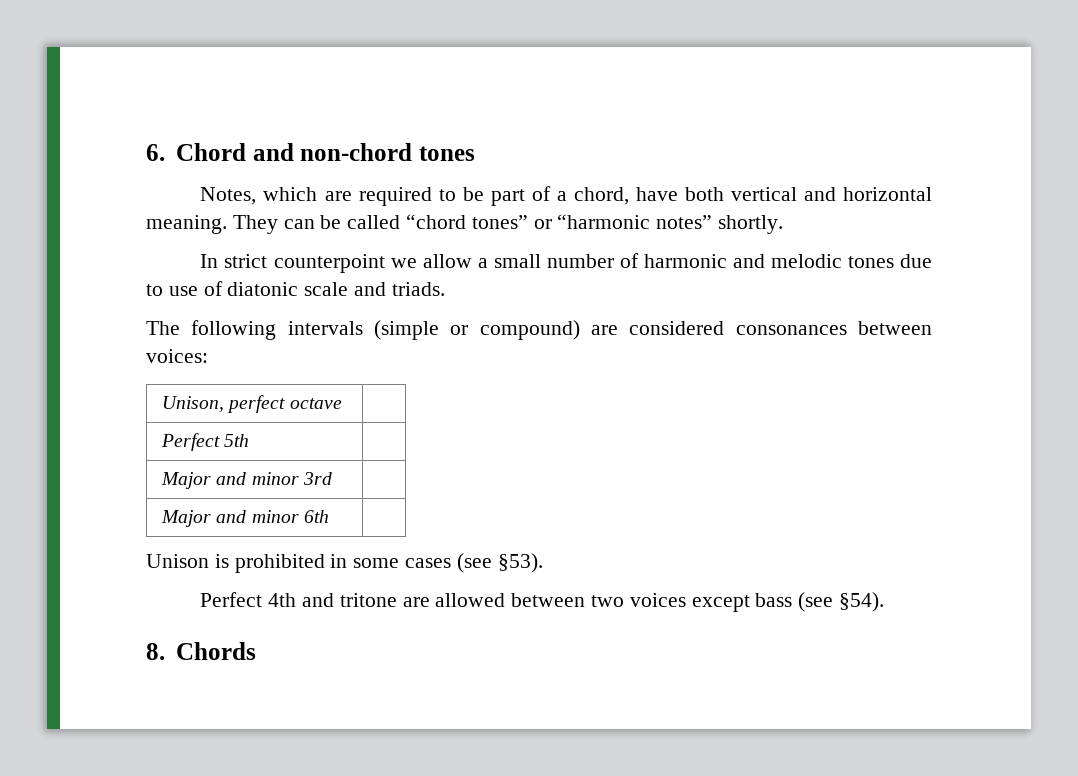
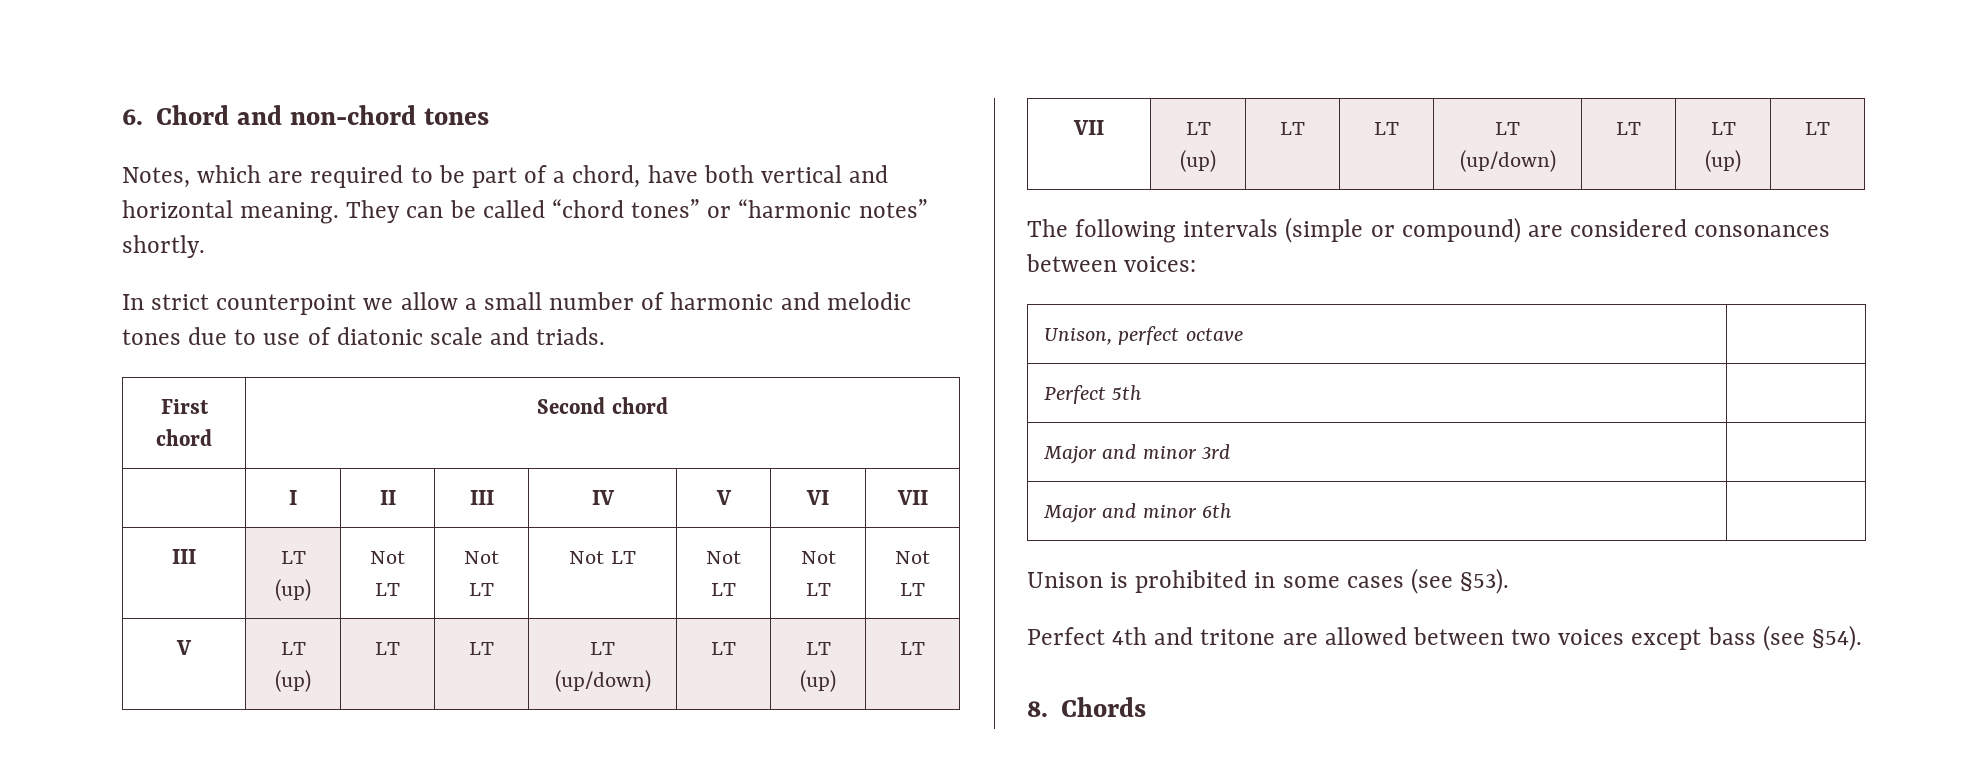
(445, 289) none -> [160,399,209,414] [156,429,212,446] [537,397,668,414] [289,490,297,505] [379,490,396,505] [469,490,494,505] [591,490,615,505] [715,490,732,505] [806,490,829,505] [896,490,928,505] [172,549,196,564] [280,551,306,564] [275,579,311,601] [370,551,405,564] [375,583,400,596] [464,551,499,564] [469,583,494,596] [569,551,636,564] [706,551,741,564] [711,583,736,596] [800,551,836,564] [805,583,831,596] [895,551,930,564] [900,583,925,596] [176,640,192,655] [280,642,306,655] [275,670,311,692] [375,642,400,655] [469,642,494,655] [590,642,615,655] [554,670,651,692] [711,642,736,655] [805,642,831,655] [800,670,836,692] [900,642,925,655] [1073,120,1104,135] [1185,122,1211,135] [1180,150,1216,172] [1280,122,1305,135] [1374,122,1399,135] [1495,122,1520,135] [1459,150,1556,172] [1616,122,1641,135] [1710,122,1736,135] [1705,150,1741,172] [1805,122,1830,135] // First chord | Second chord // | I | II | III | IV | V | VI | VII // III | LT (up) | Not LT | Not LT | Not LT | Not LT | Not LT | Not LT // V | LT (up) | LT | LT | LT (up/down) | LT | LT (up) | LT // VII | LT (up) | LT | LT | LT (up/down) | LT | LT (up) | LT

